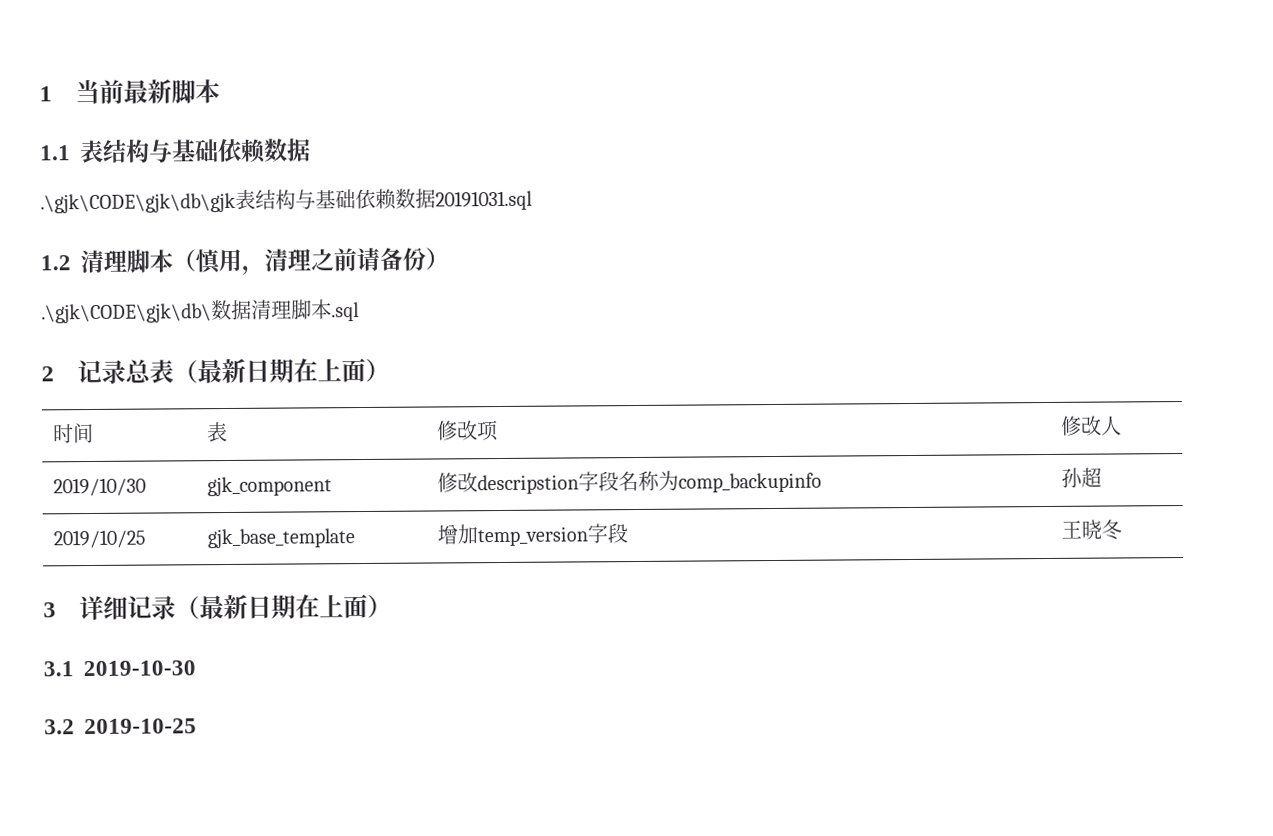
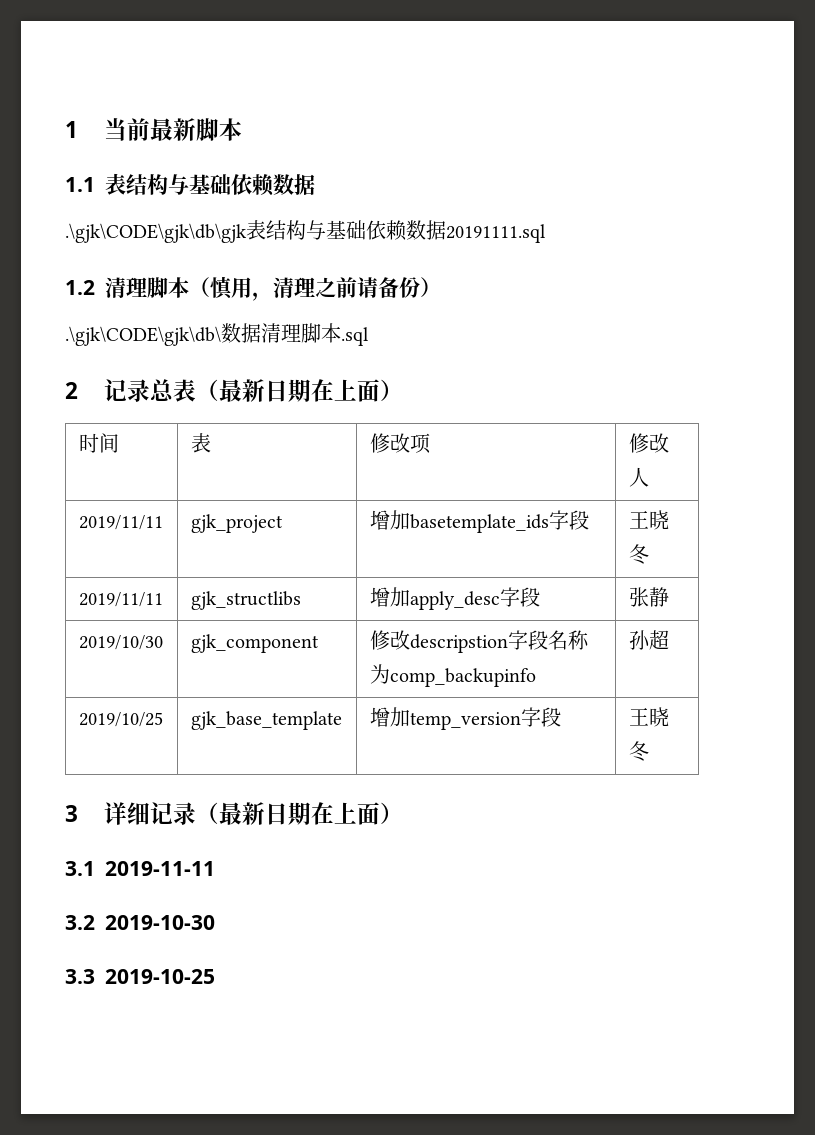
[435,190,533,211] 20191031.sql -> [446,224,546,243] 20191111.sql
(1122, 425) none -> [78,515,163,530] [190,514,283,533] [369,510,589,533] [628,510,669,530] [628,544,649,565] [78,592,163,607] [190,591,301,610] [369,587,540,610] [628,587,669,607] // 2019/11/11 | gjk_project | 增加basetemplate_ids字段 | 王晓冬 // 2019/11/11 | gjk_structlibs | 增加apply_desc字段 | 张静
(74, 669) none -> [105,861,215,876] [65,915,95,930] 2019-11-11 // 3.2
[44,719,75,735] 3.2 -> [65,969,95,984] 3.3

